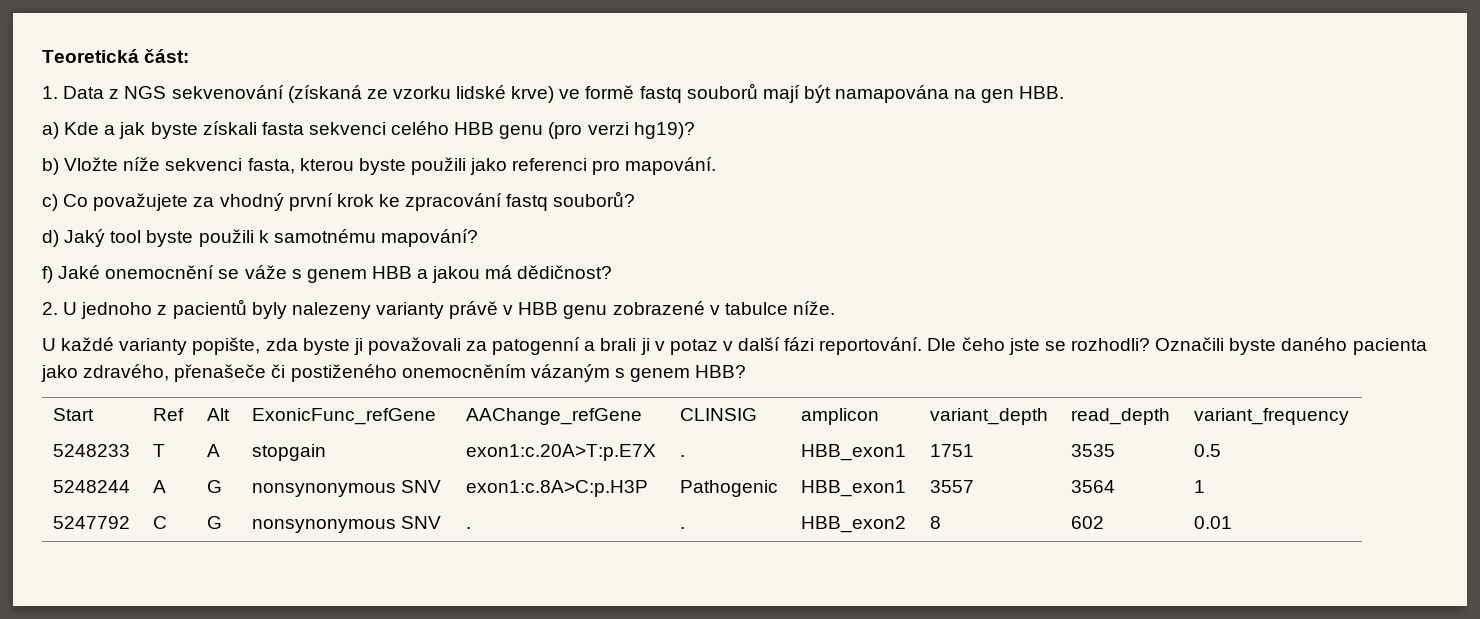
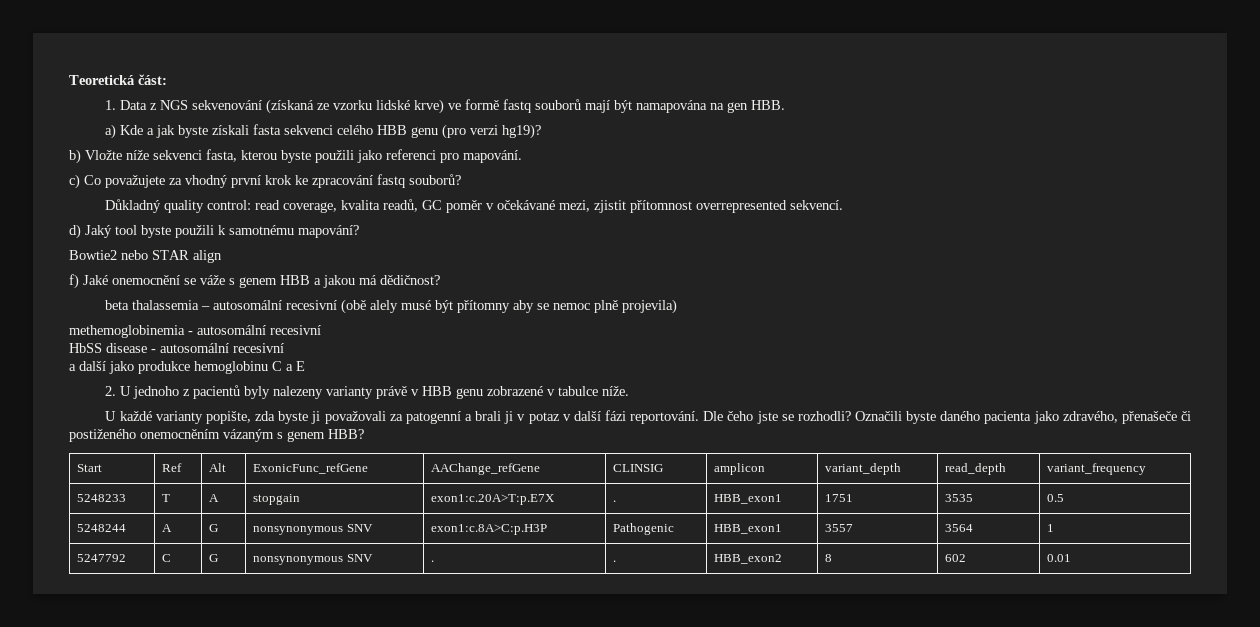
(636, 199) none -> [105,199,844,213] // Důkladný quality control: read coverage, kvalita readů, GC poměr v očekávané mezi, zjistit přítomnost overrepresented sekvencí.
(478, 238) none -> [69,250,222,263] // Bowtie2 nebo STAR align
(613, 272) none -> [105,299,678,314] [69,325,321,338] [69,343,284,353] [69,361,305,374] // beta thalassemia – autosomální recesivní (obě alely musé být přítomny aby se nemoc plně projevila) // methemoglobinemia - autosomální recesivní // HbSS disease - autosomální recesivní // a další jako produkce hemoglobinu C a E

